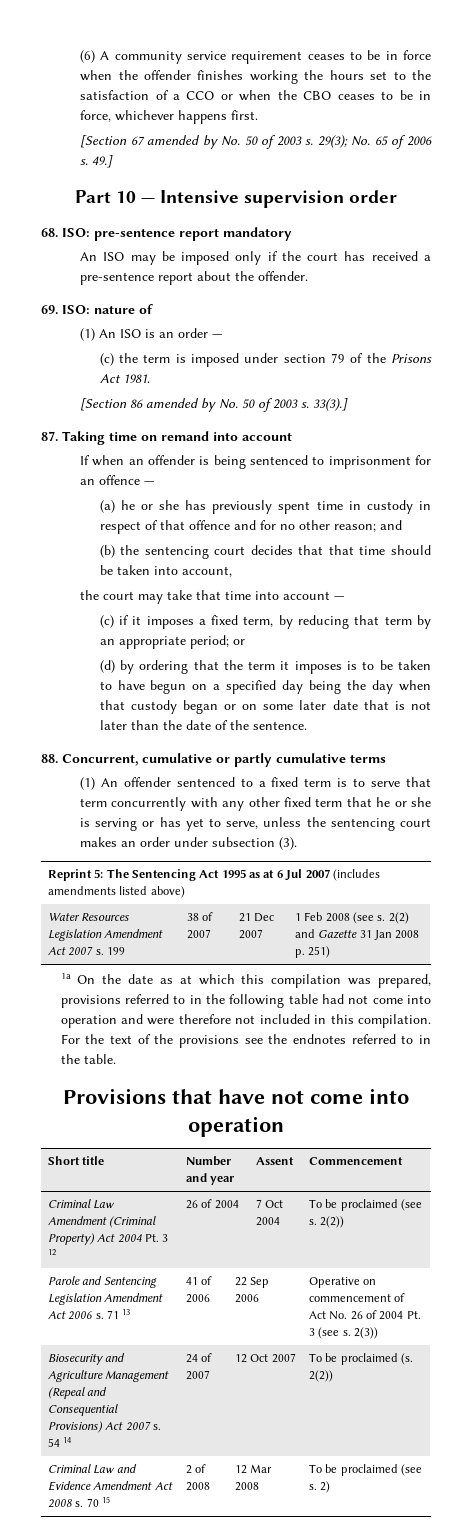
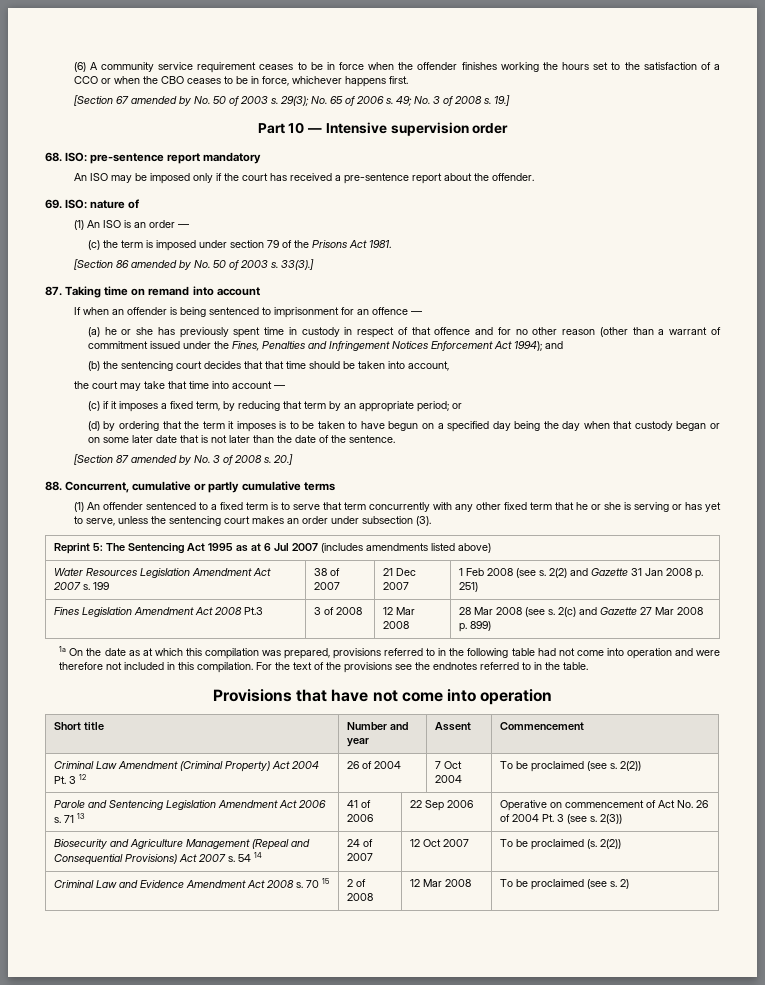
[92,155,114,168] 49.] -> [395,95,510,106] 49; No. 3 of 2008 s. 19.]
[333,524,376,532] reason; -> [562,327,722,337] [87,341,542,351] reason (other than a warrant of commitment issued under the Fines, Penalties and Infringement Notices Enforcement Act 1994);
(307, 725) none -> [73,454,293,465] // [Section 87 amended by No. 3 of 2008 s. 20.]
(331, 952) none -> [53,607,263,617] [313,607,362,615] [382,607,415,615] [382,621,409,629] [458,607,703,617] [458,621,491,632] // Fines Legislation Amendment Act 2008 Pt.3 | 3 of 2008 | 12 Mar 2008 | 28 Mar 2008 (see s. 2(c) and Gazette 27 Mar 2008 p. 899)

